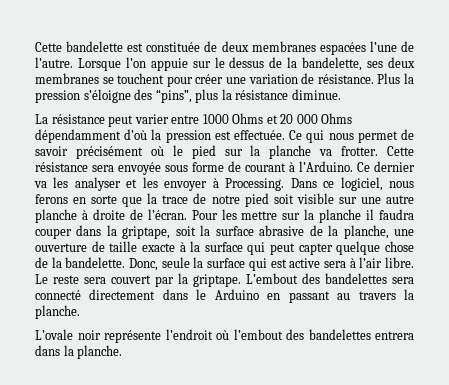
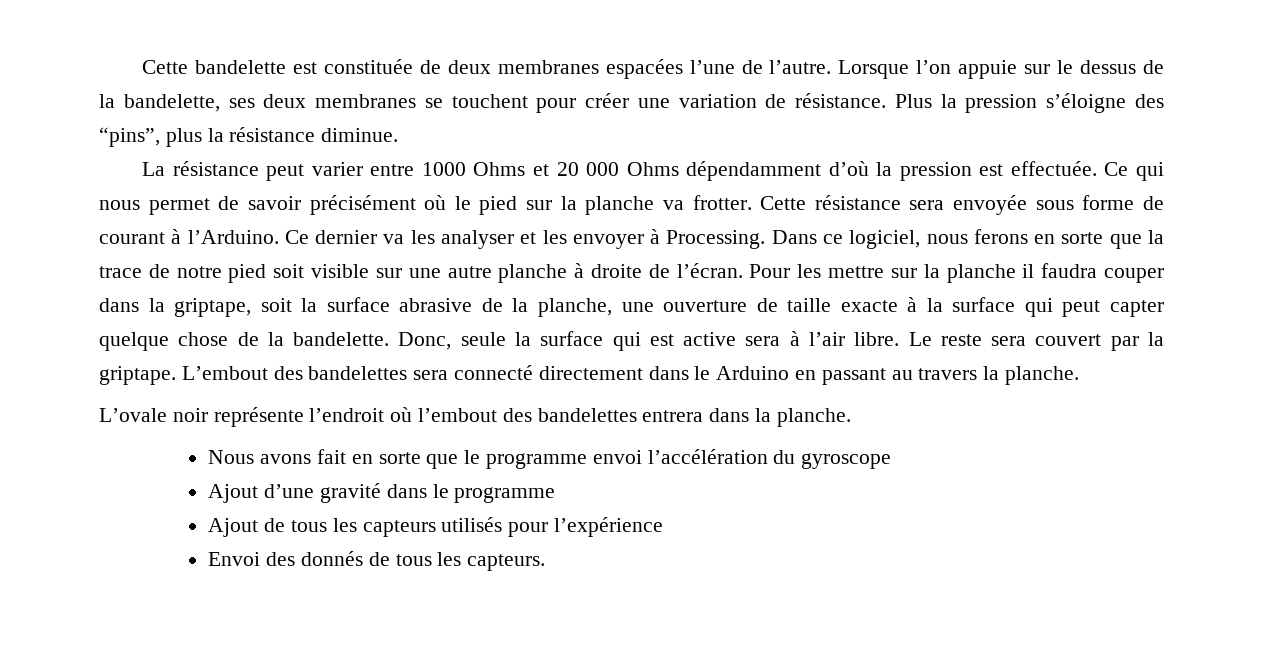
(123, 352) none -> [208,449,892,469] [208,483,556,503] [208,517,663,537] [208,551,546,571] // Nous avons fait en sorte que le programme envoi l’accélération du gyroscope // Ajout d’une gravité dans le programme // Ajout de tous les capteurs utilisés pour l’expérience // Envoi des donnés de tous les capteurs.

